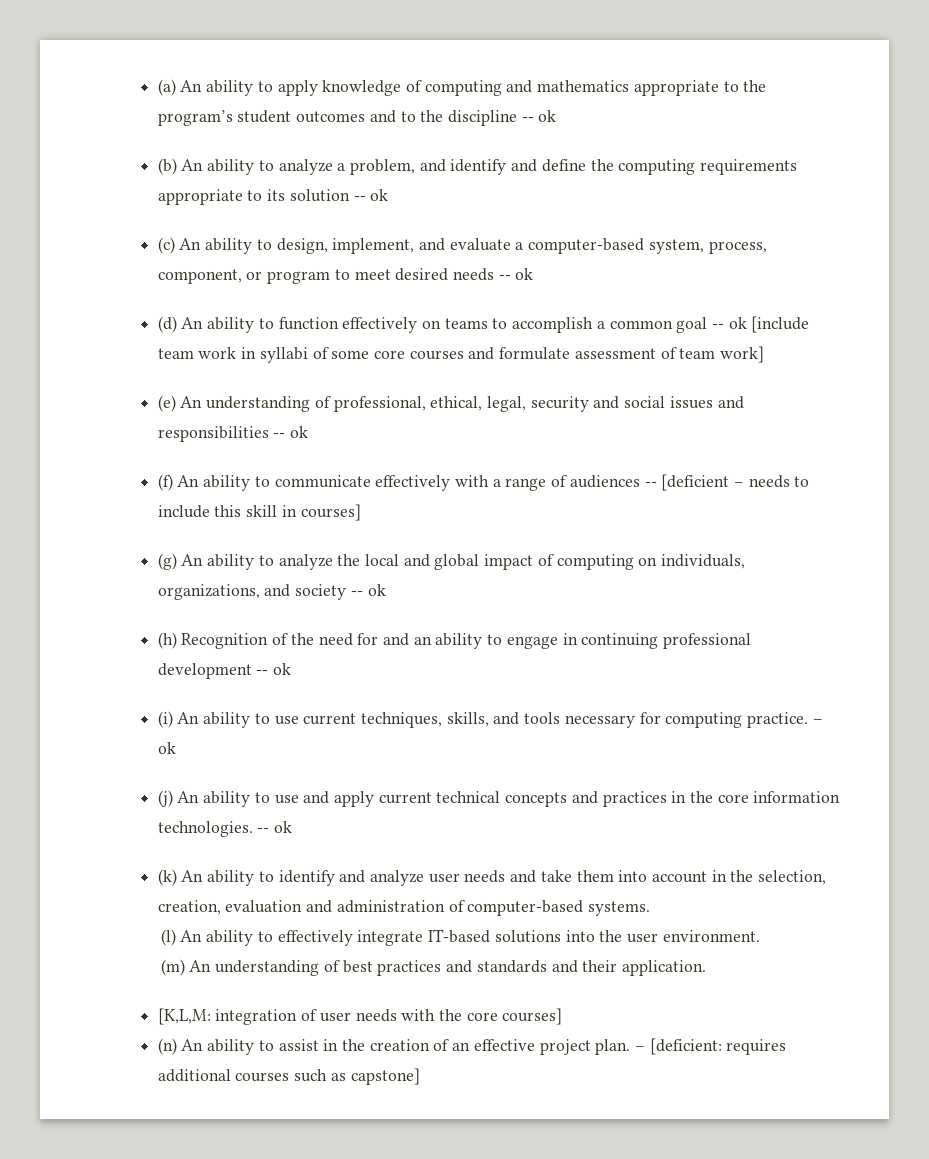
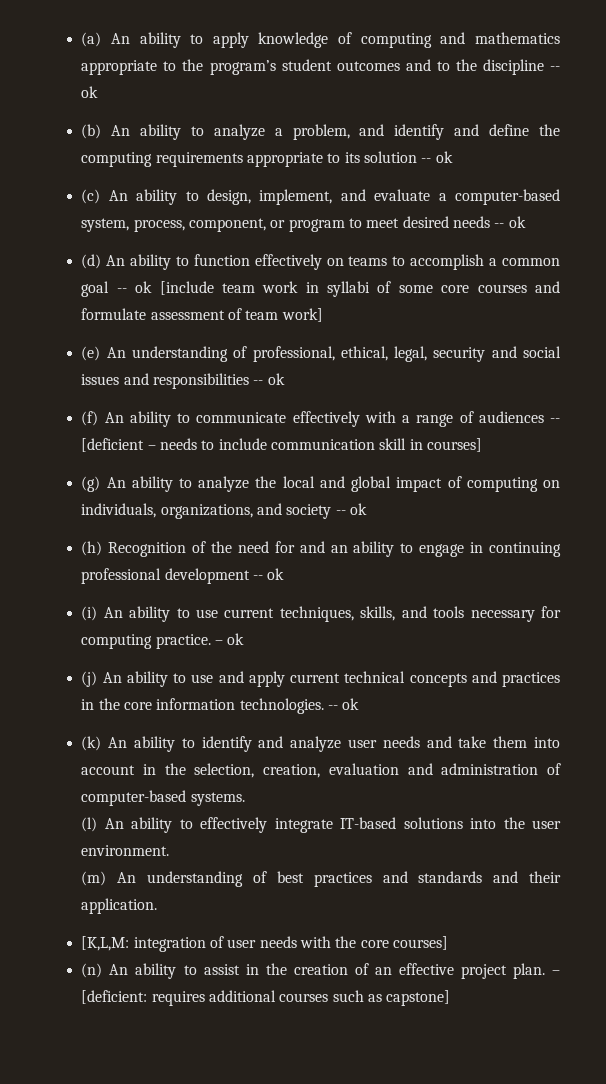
[214,505,242,517] this -> [270,439,375,450] communication

